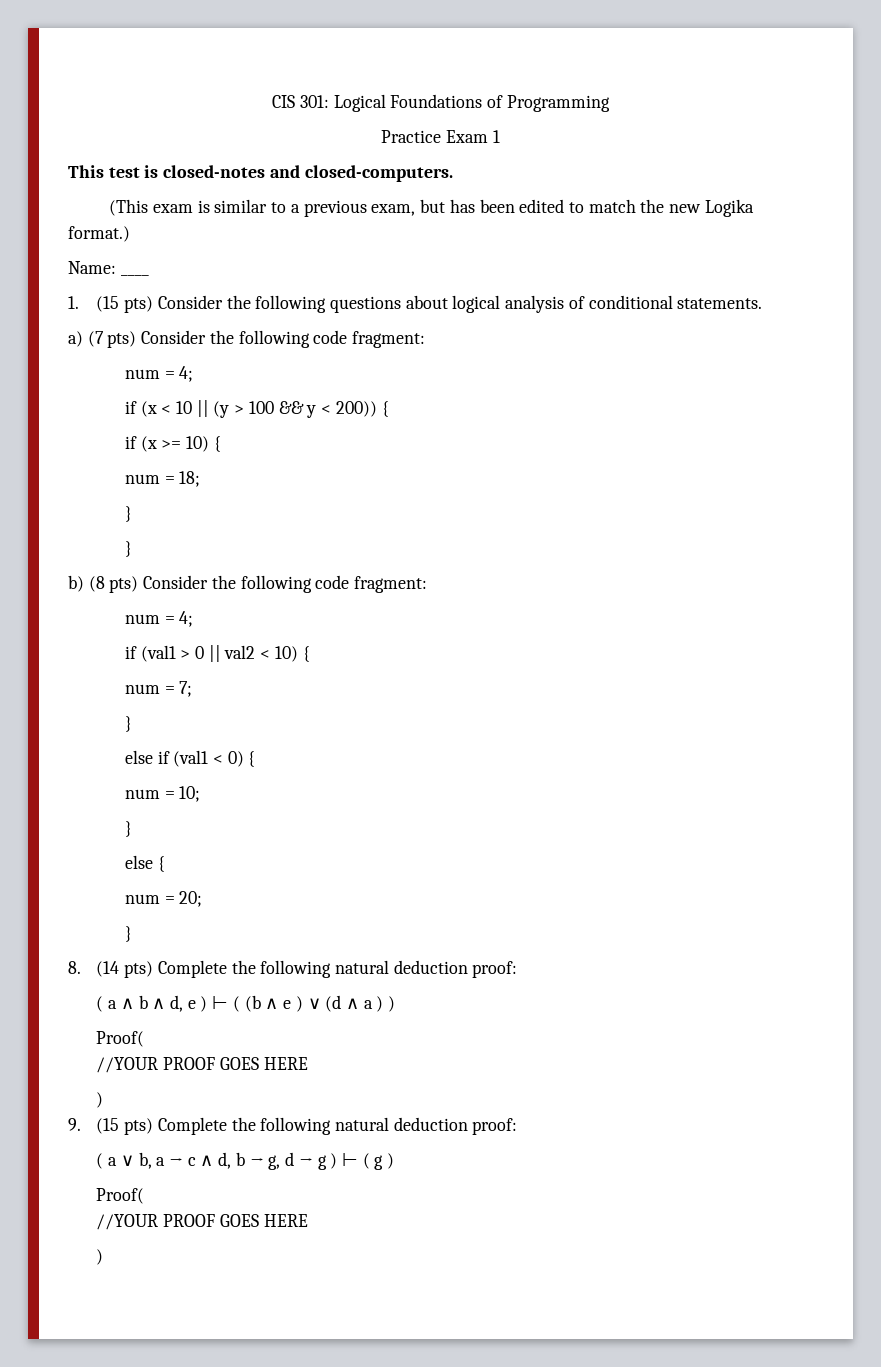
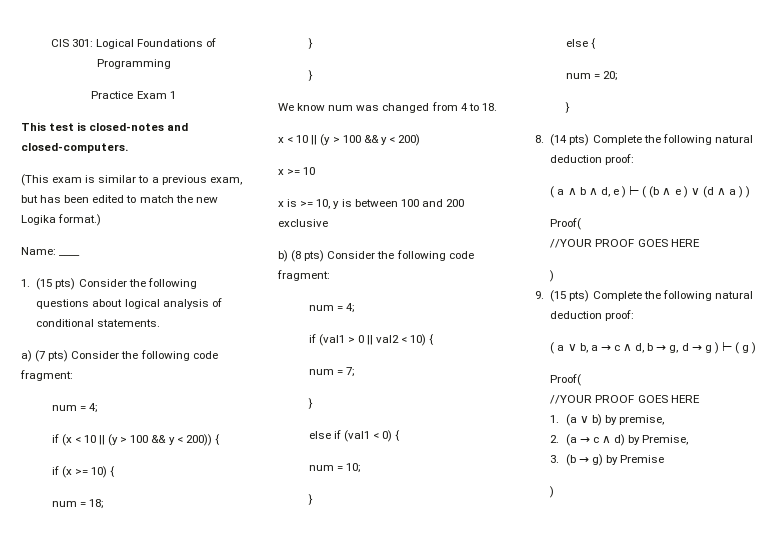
(132, 549) none -> [278,102,497,113] [278,134,421,146] [278,167,316,175] [278,199,464,209] [278,219,328,227] // We know num was changed from 4 to 18. // x < 10 || (y > 100 && y < 200) // x >= 10 // x is >= 10, y is between 100 and 200 exclusive
(308, 1220) none -> [550,414,665,426] [550,434,689,446] [550,454,665,466] // 1. (a ∨ b) by premise, // 2. (a → c ∧ d) by Premise, // 3. (b → g) by Premise

